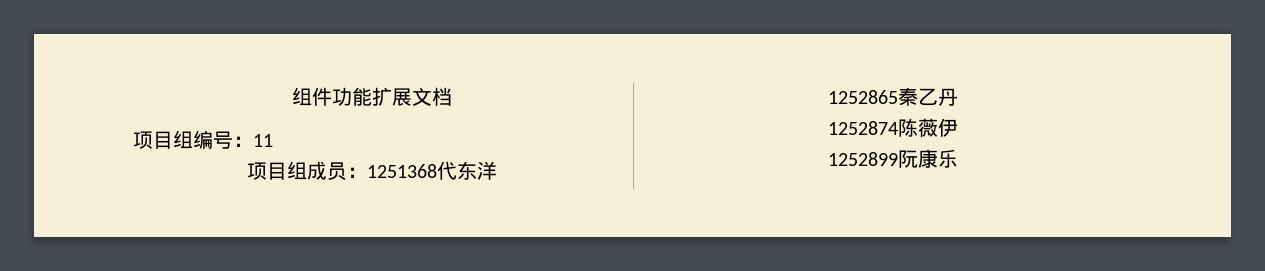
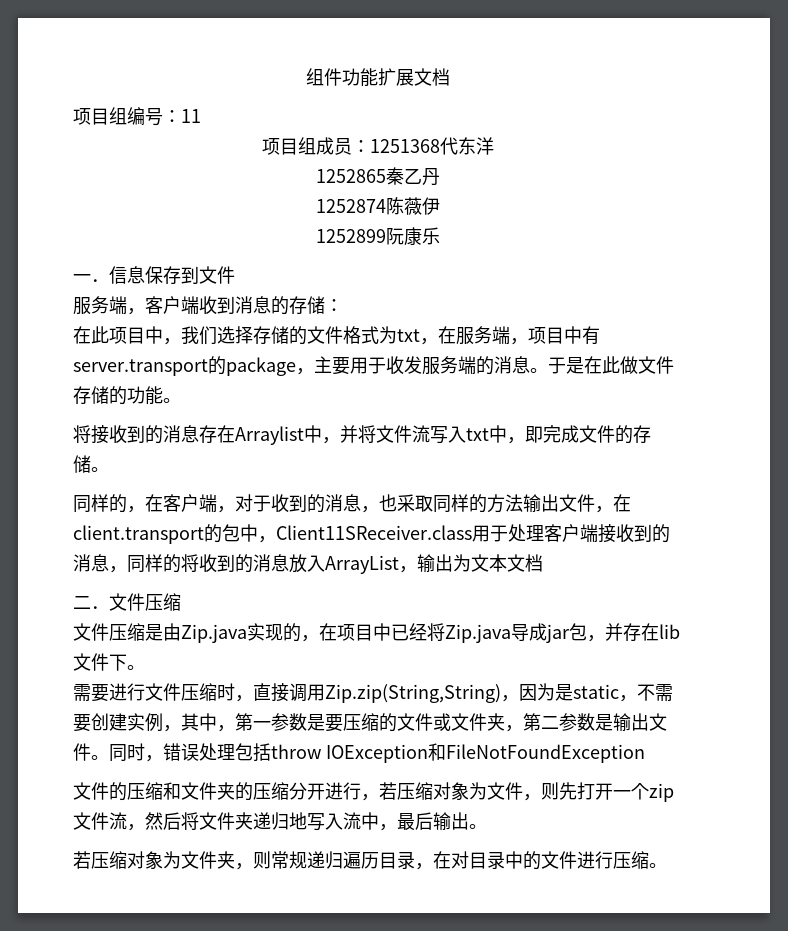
(958, 158) none -> [73,266,235,284] [73,296,343,315] [73,326,600,345] [73,356,674,376] [73,386,181,405] [73,425,651,445] [73,455,109,473] [73,494,631,513] [73,524,670,544] [73,554,543,574] [73,593,181,611] [73,623,680,643] [73,653,145,671] [73,683,673,703] [73,713,667,732] [73,743,645,763] [73,782,674,802] [73,812,487,831] [73,851,667,870] // 一．信息保存到文件 // 服务端，客户端收到消息的存储： // 在此项目中，我们选择存储的文件格式为txt，在服务端，项目中有server.transport的package，主要用于收发服务端的消息。于是在此做文件存储的功能。 // 将接收到的消息存在Arraylist中，并将文件流写入txt中，即完成文件的存储。 // 同样的，在客户端，对于收到的消息，也采取同样的方法输出文件，在client.transport的包中，Client11SReceiver.class用于处理客户端接收到的消息，同样的将收到的消息放入ArrayList，输出为文本文档 // 二．文件压缩 // 文件压缩是由Zip.java实现的，在项目中已经将Zip.java导成jar包，并存在lib文件下。 // 需要进行文件压缩时，直接调用Zip.zip(String,String)，因为是static，不需要创建实例，其中，第一参数是要压缩的文件或文件夹，第二参数是输出文件。同时，错误处理包括throw IOException和FileNotFoundException // 文件的压缩和文件夹的压缩分开进行，若压缩对象为文件，则先打开一个zip文件流，然后将文件夹递归地写入流中，最后输出。 // 若压缩对象为文件夹，则常规递归遍历目录，在对目录中的文件进行压缩。

